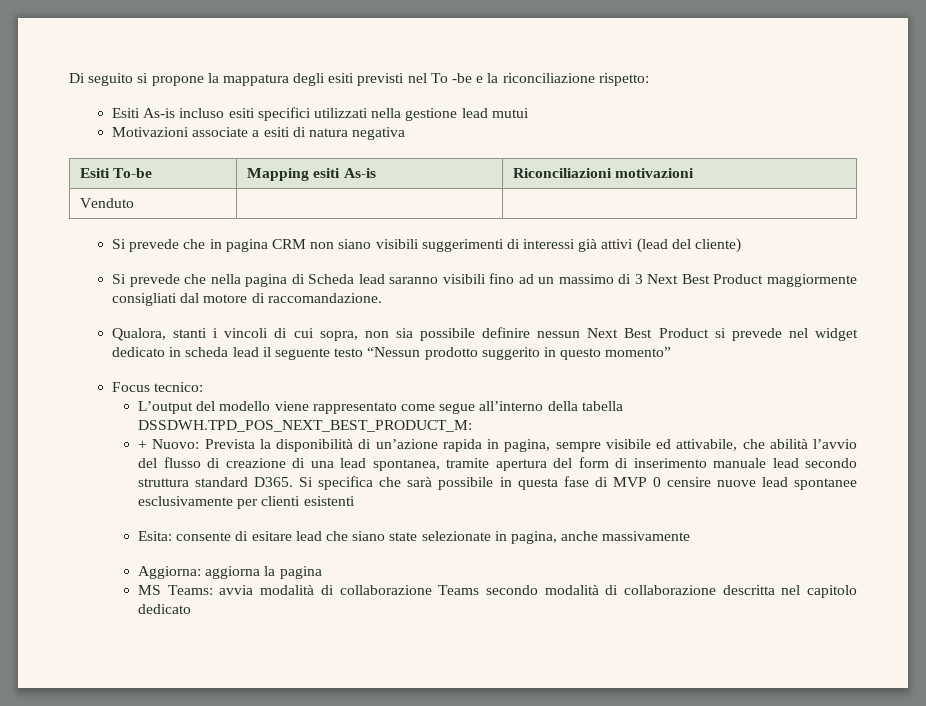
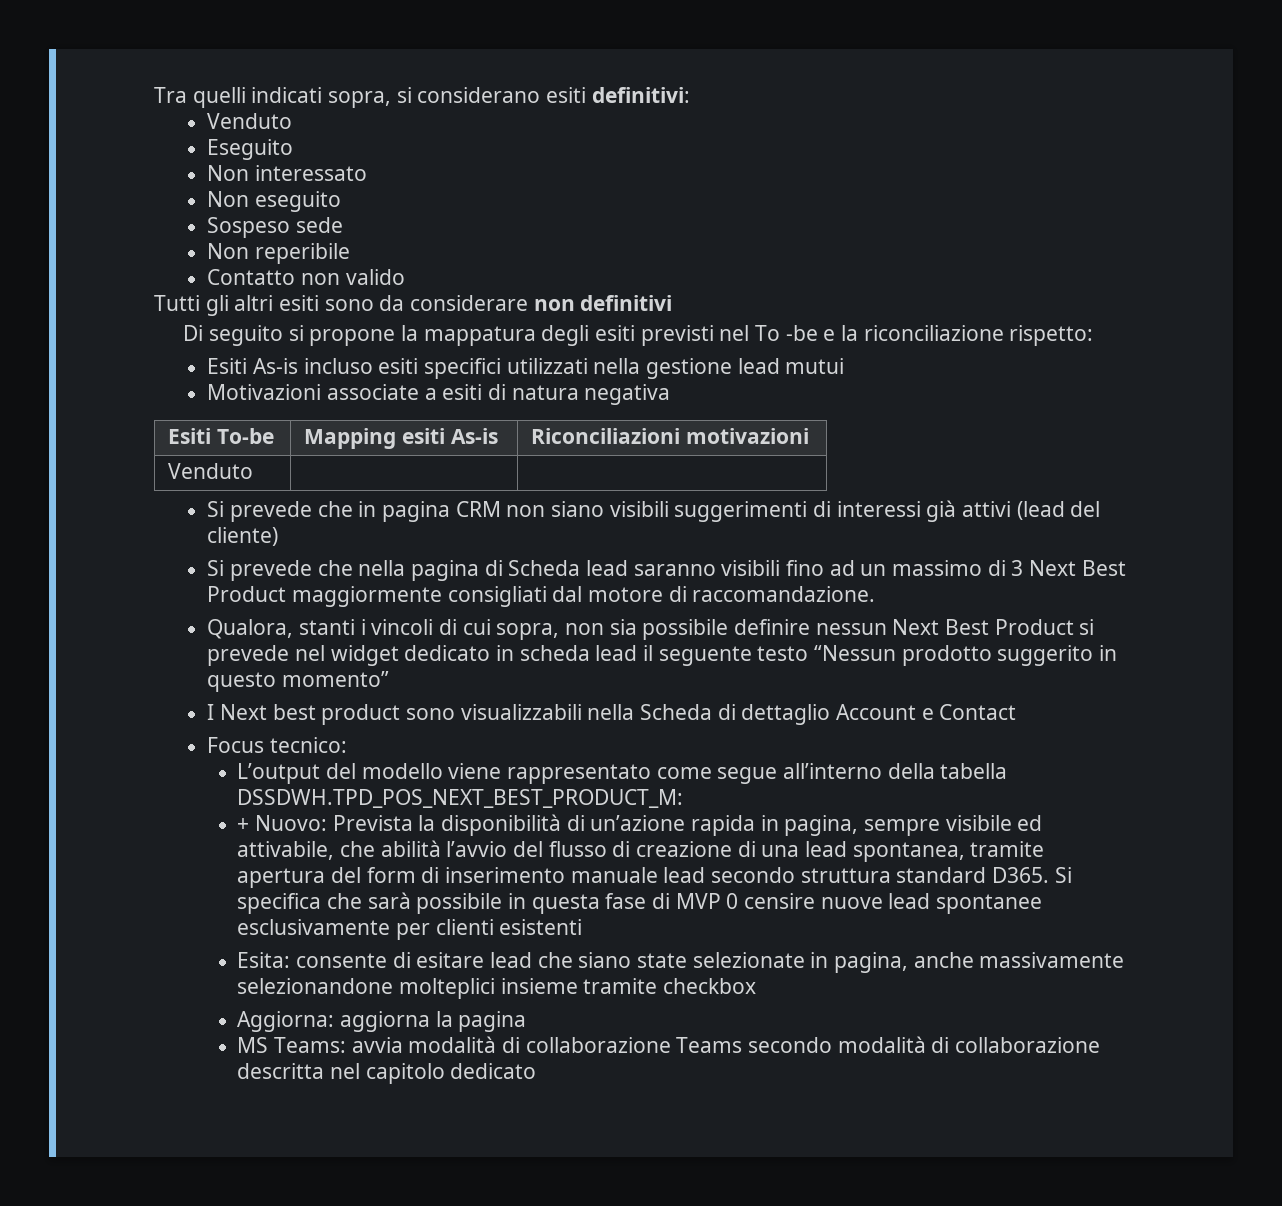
(69, 78) none -> [154,87,690,108] [207,113,293,129] [207,139,294,160] [207,165,367,181] [207,191,341,212] [207,217,343,238] [207,243,350,264] [207,269,405,285] [154,295,673,316] Tra quelli indicati sopra, si considerano esiti definitivi: // Venduto // Eseguito // Non interessato // Non eseguito // Sospeso sede // Non reperibile // Contatto non valido // Tutti gli altri esiti sono da considerare non definitivi //
(672, 352) none -> [207,704,1017,725] // I Next best product sono visualizzabili nella Scheda di dettaglio Account e Contact
(691, 536) none -> [237,978,757,999] selezionandone molteplici insieme tramite checkbox

